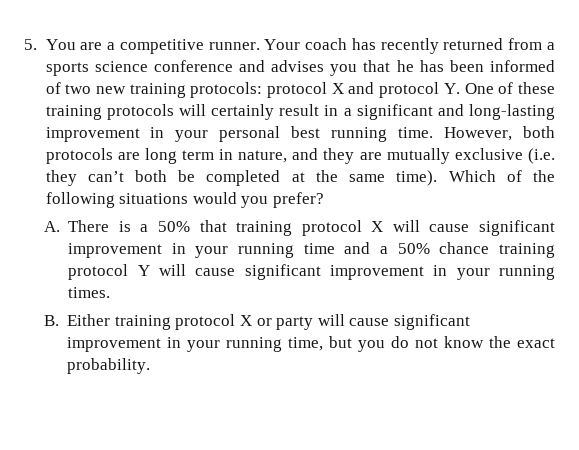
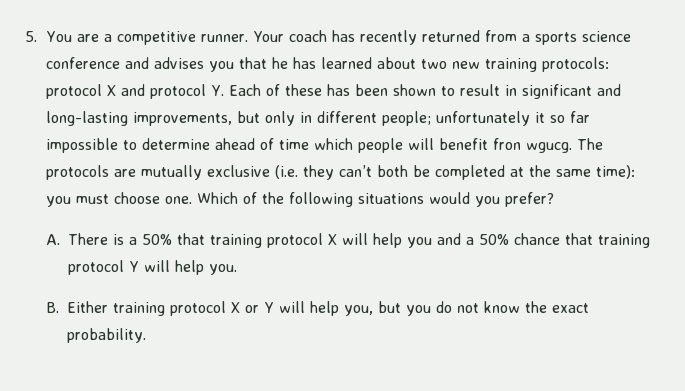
[449,60,555,72] [45,82,61,94] been informed of -> [320,57,416,69] learned about
[464,83,494,94] One -> [228,84,261,96] Each
[45,104,274,120] training protocols will certainly -> [326,84,455,96] has been shown to
[343,108,352,116] a -> (517, 90) none
[45,126,555,142] [45,148,355,164] improvement in your personal best running time. However, both protocols are long term in nature, and they -> [132,111,590,126] [45,138,603,153] [45,165,109,180] improvements, but only in different people; unfortunately it so far impossible to determine ahead of time which people will benefit fron wgucg. The protocols
[396,170,438,186] time). -> [595,165,635,179] [45,192,192,207] time): you must choose one.
[429,220,555,236] [68,243,335,258] cause significant improvement in your running time -> [372,233,432,248] help you
(490, 248) none -> [564,233,593,245] that
[195,264,555,280] [68,287,111,298] cause significant improvement in your running times. -> [174,260,237,275] help you.
[276,314,470,330] [67,337,324,352] party will cause significant improvement in your running time, -> [263,301,373,316] Y will help you,

